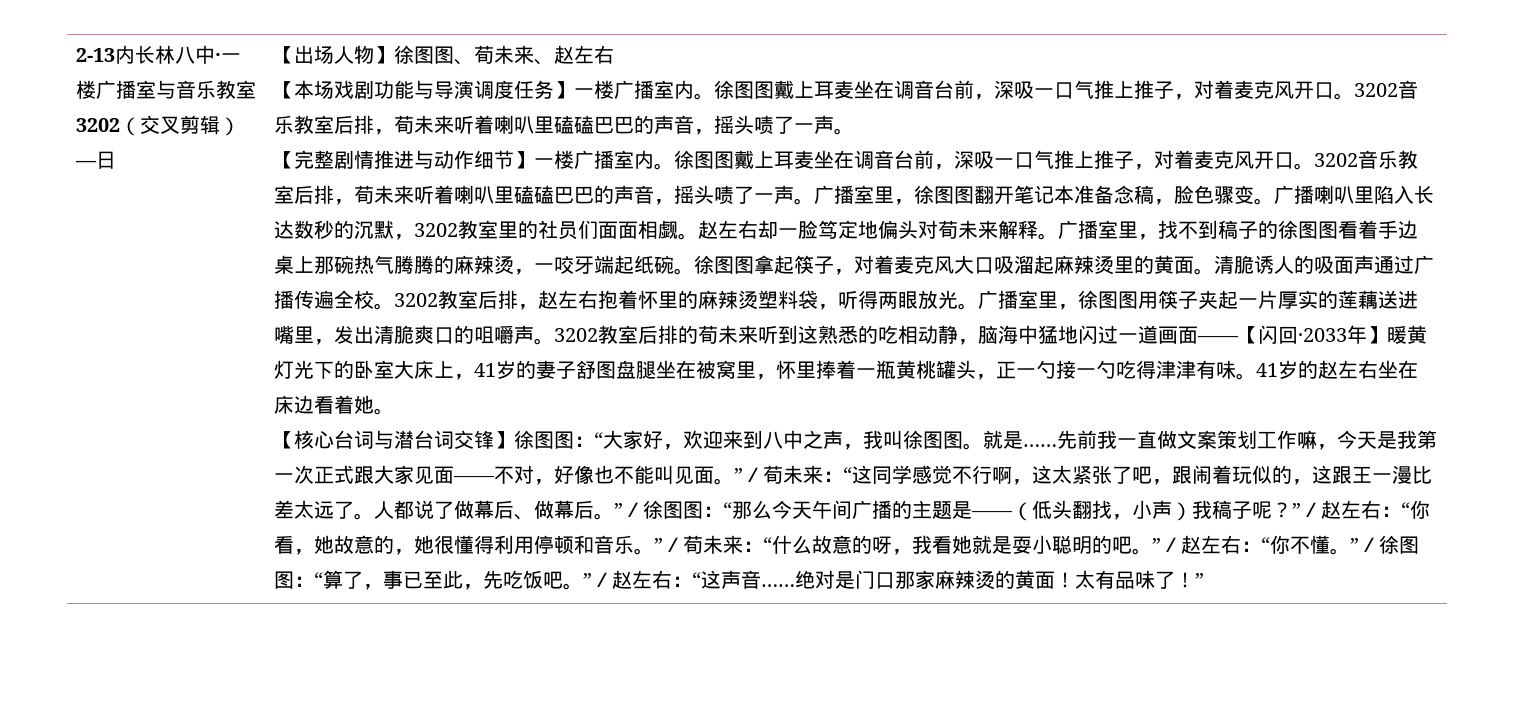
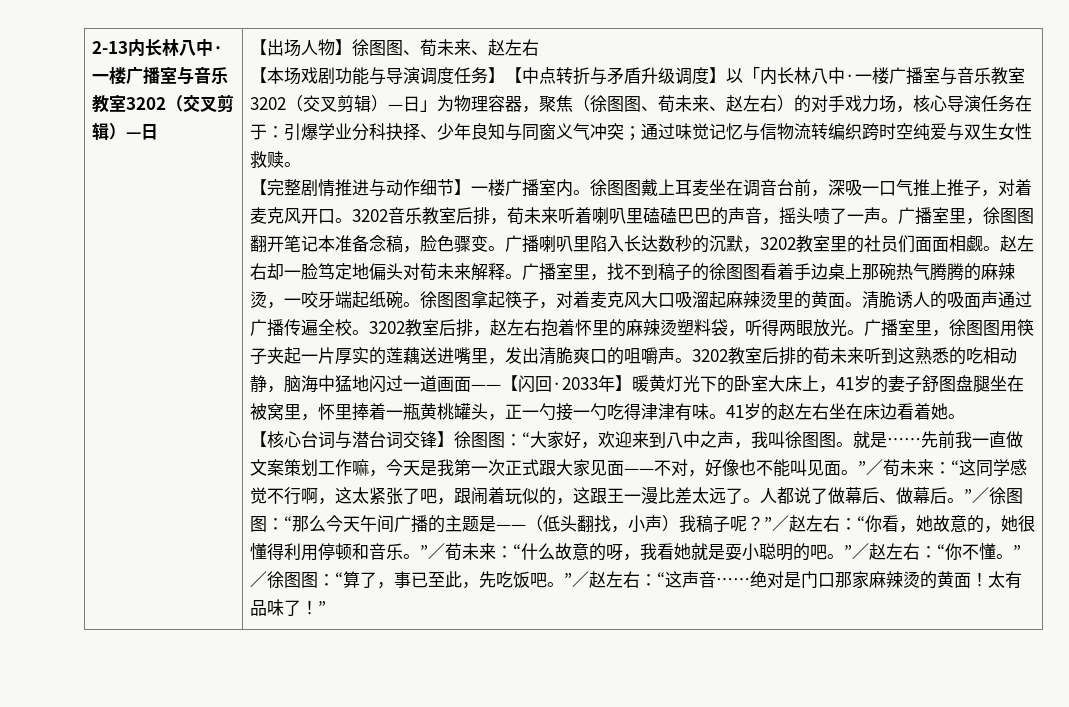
[574,80,1419,100] [274,115,835,135] 一楼广播室内。徐图图戴上耳麦坐在调音台前，深吸一口气推上推子，对着麦克风开口。3202音乐教室后排，荀未来听着喇叭里磕磕巴巴的声音，摇头啧了一声 -> [504,67,1025,85] [249,95,1032,113] [249,123,1032,141] [249,151,284,168] 【中点转折与矛盾升级调度】以「内长林八中·一楼广播室与音乐教室3202（交叉剪辑）—日」为物理容器，聚焦（徐图图、荀未来、赵左右）的对手戏力场，核心导演任务在于：引爆学业分科抉择、少年良知与同窗义气冲突；通过味觉记忆与信物流转编织跨时空纯爱与双生女性救赎

